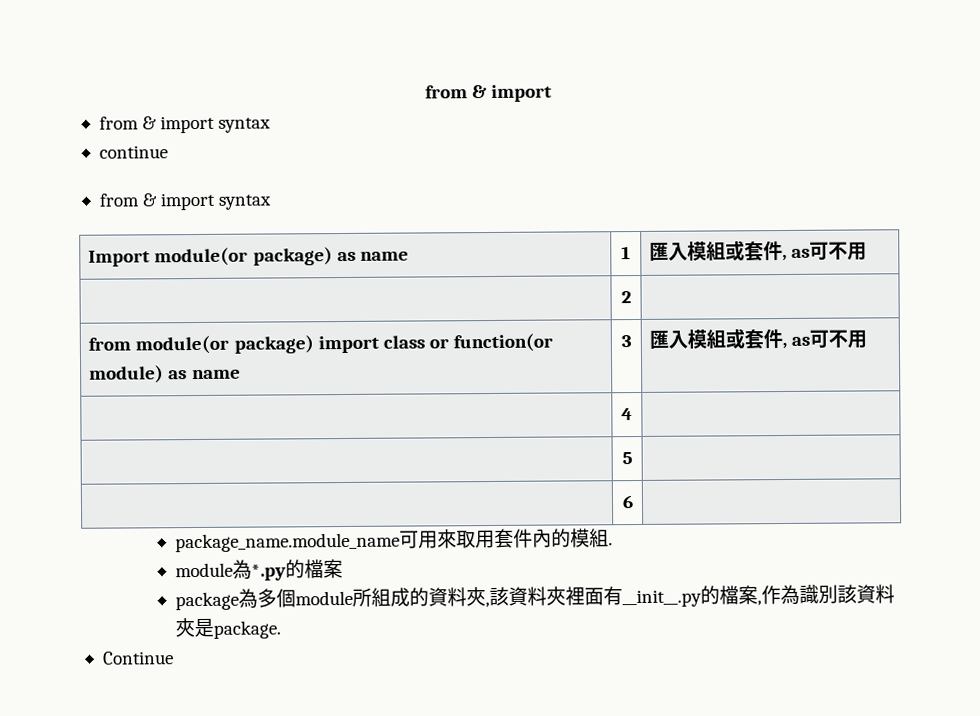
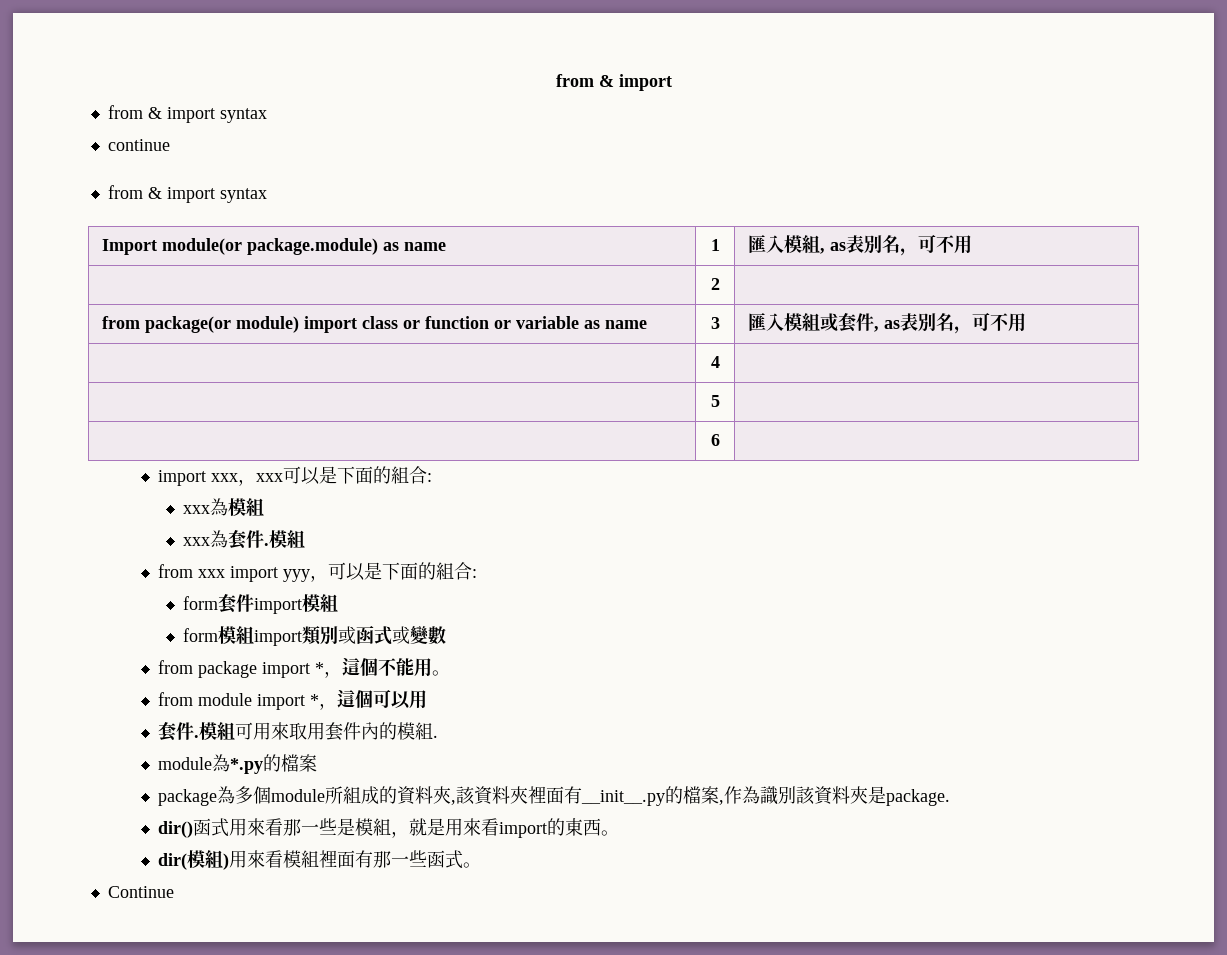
[252,247,333,266] package) -> [246,238,378,255] package.module)
[725,240,811,262] 或套件, as -> [819,235,918,256] , as表別名，
[135,335,314,355] module(or package) -> [144,316,299,333] package(or module)
[453,333,554,353] [89,365,165,384] function(or module) -> [424,316,579,329] function or variable
(811, 341) none -> [899,313,972,334] 表別名，
[174,532,400,553] package_name.module_name -> [158,466,433,486] [183,498,265,516] [183,529,306,549] [158,562,478,582] [183,593,339,614] [183,625,447,646] [158,658,451,678] [158,689,428,710] [158,721,236,741] import xxx，xxx可以是下面的組合: // xxx為模組 // xxx為套件.模組 // from xxx import yyy，可以是下面的組合: // form套件import模組 // form模組import類別或函式或變數 // from package import *，這個不能用。 // from module import *，這個可以用 // 套件.模組
(281, 629) none -> [158,818,620,838] [158,850,482,870] // dir()函式用來看那一些是模組，就是用來看import的東西。 // dir(模組)用來看模組裡面有那一些函式。

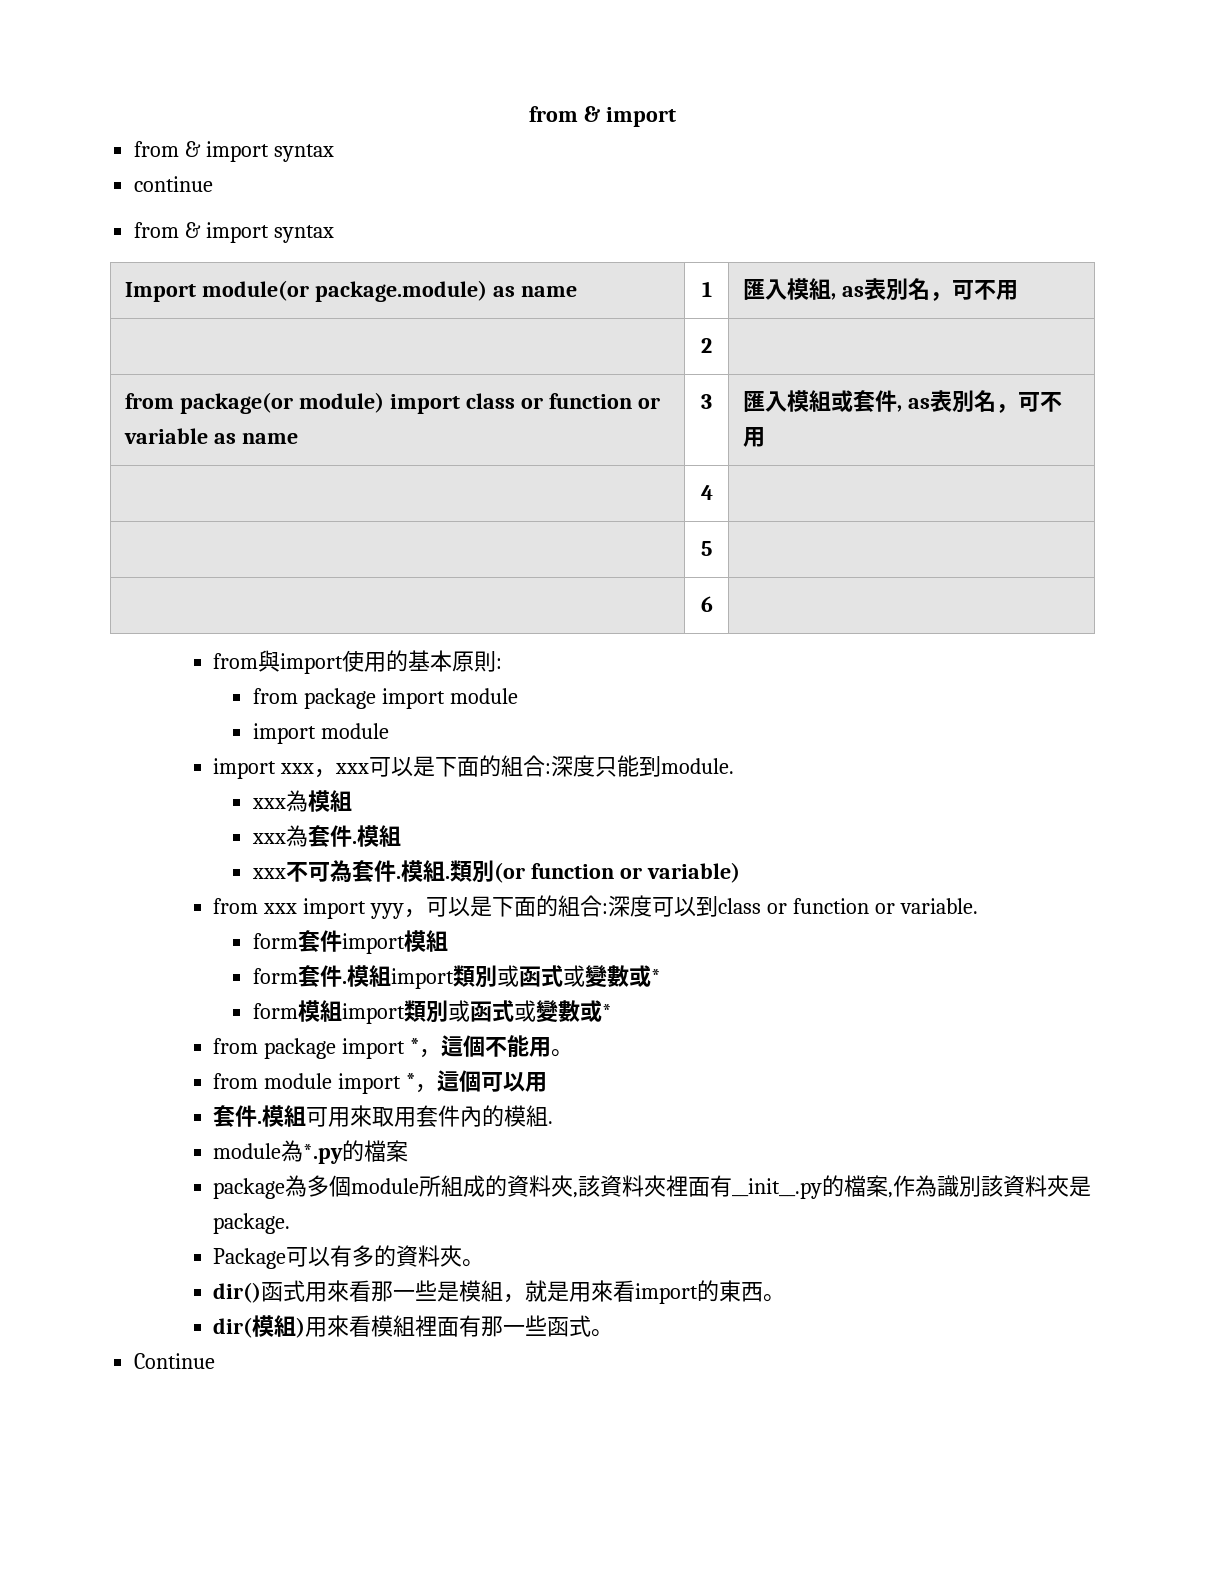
(720, 440) none -> [213,650,503,674] [252,688,518,709] [252,723,389,744] // from與import使用的基本原則: // from package import module // import module
(433, 477) none -> [551,755,735,777] 深度只能到module.
(306, 539) none -> [251,860,740,883] // xxx不可為套件.模組.類別(or function or variable)
[183,593,339,614] // form套件import模組 -> [608,895,978,917] [252,930,448,954] [252,965,661,989] 深度可以到class or function or variable. // form套件import模組 // form套件.模組import類別或函式或變數或*
(447, 635) none -> [579,1000,612,1022] 或*
(951, 797) none -> [213,1245,485,1269] // Package可以有多的資料夾。

